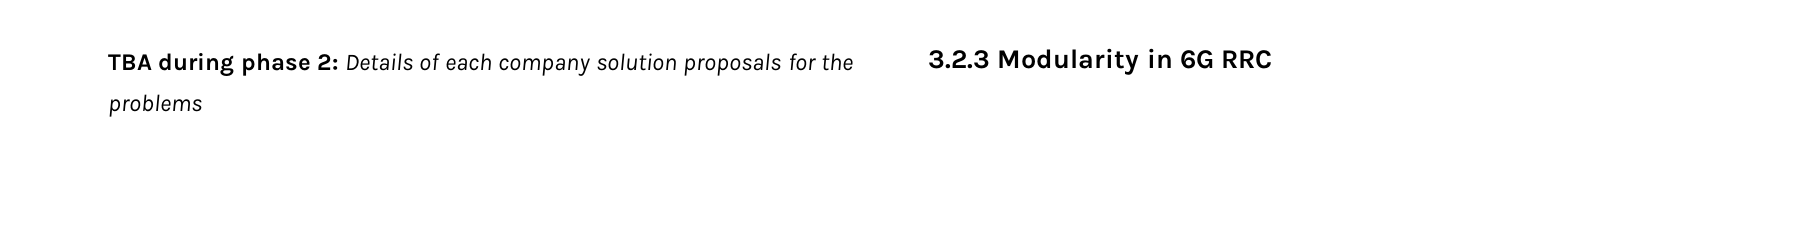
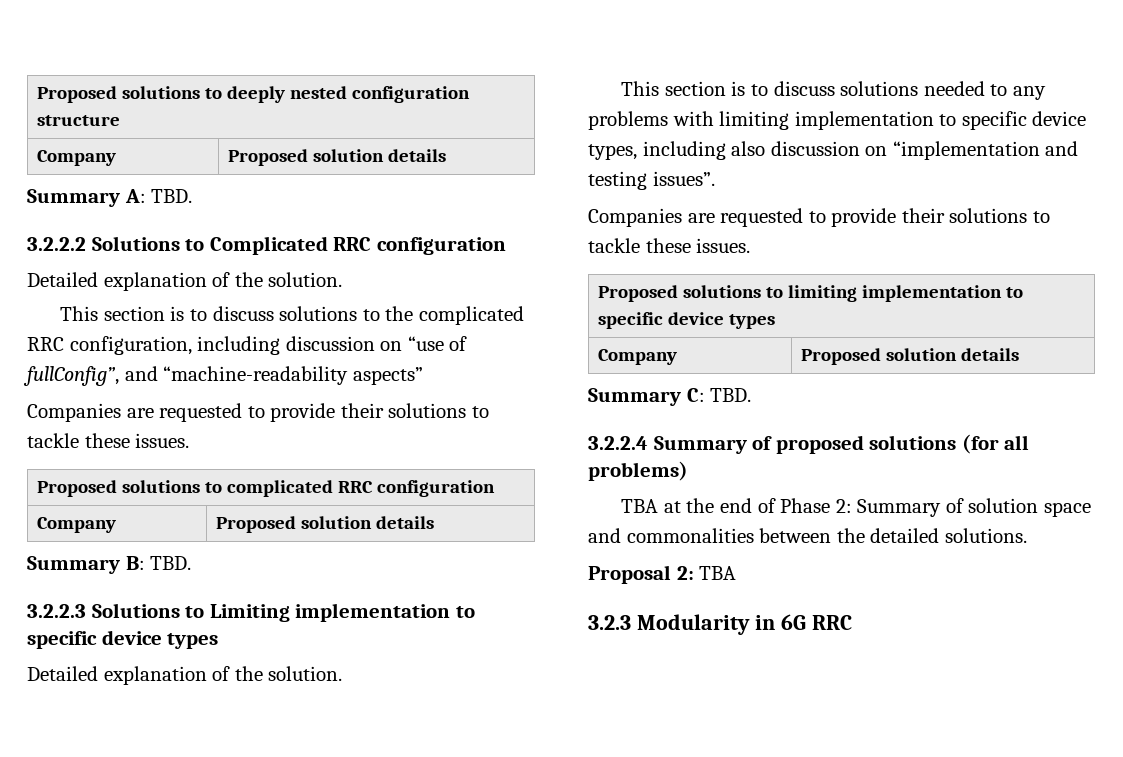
[108,52,854,77] [108,94,202,117] TBA during phase 2: Details of each company solution proposals for the problems -> [36,86,470,103] [36,115,120,126] [36,150,116,166] [227,149,446,166] [27,189,193,207] [27,236,506,255] [27,272,343,291] [60,306,524,325] [27,336,468,355] [23,366,423,386] [27,403,489,422] [27,433,190,448] [36,480,495,497] [36,517,116,533] [215,516,434,533] [27,556,192,574] [27,603,475,622] [27,630,219,649] [27,666,343,685] [621,81,1046,100] [588,111,1087,130] [588,141,1079,160] [588,171,715,190] [588,208,1050,227] [588,238,751,253] [597,285,1023,302] [597,312,775,329] [597,349,677,365] [800,348,1019,365] [588,388,752,406] [588,434,1030,454] [588,461,688,481] [621,498,1091,517] [588,528,1027,543] [588,565,737,584] Proposed solutions to deeply nested configuration structure // Company | Proposed solution details // Summary A: TBD. // 3.2.2.2 Solutions to Complicated RRC configuration // Detailed explanation of the solution. // This section is to discuss solutions to the complicated RRC configuration, including discussion on “use of fullConfig”, and “machine-readability aspects” // Companies are requested to provide their solutions to tackle these issues. // Proposed solutions to complicated RRC configuration // Company | Proposed solution details // Summary B: TBD. // 3.2.2.3 Solutions to Limiting implementation to specific device types // Detailed explanation of the solution. // This section is to discuss solutions needed to any problems with limiting implementation to specific device types, including also discussion on “implementation and testing issues”. // Companies are requested to provide their solutions to tackle these issues. // Proposed solutions to limiting implementation to specific device types // Company | Proposed solution details // Summary C: TBD. // 3.2.2.4 Summary of proposed solutions (for all problems) // TBA at the end of Phase 2: Summary of solution space and commonalities between the detailed solutions. // Proposal 2: TBA

